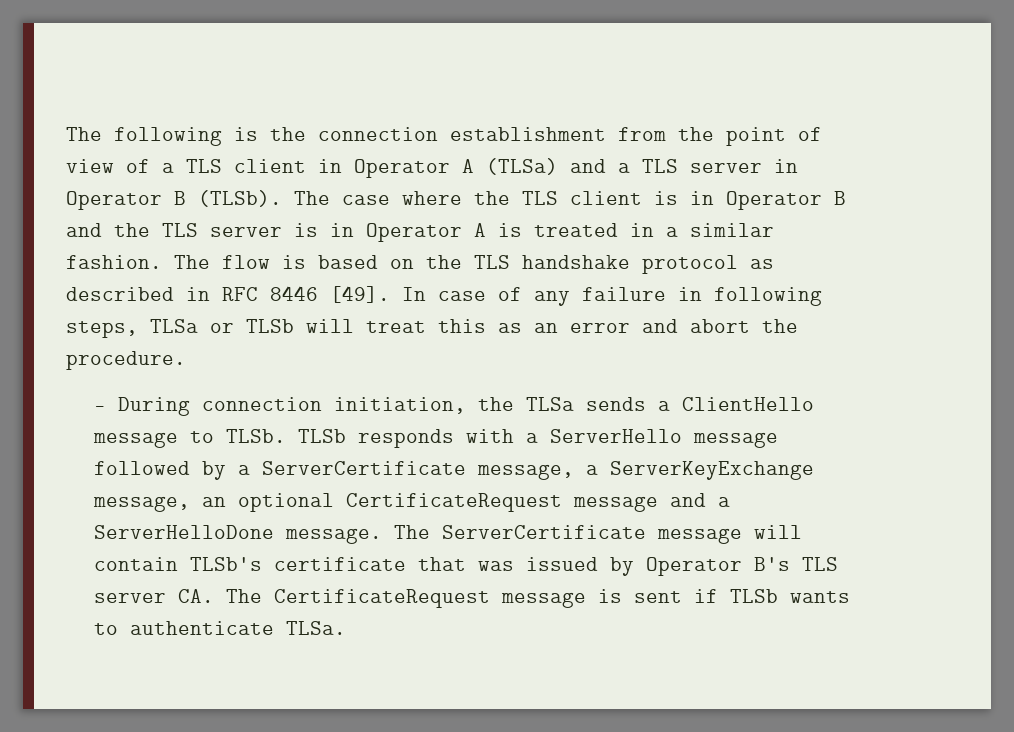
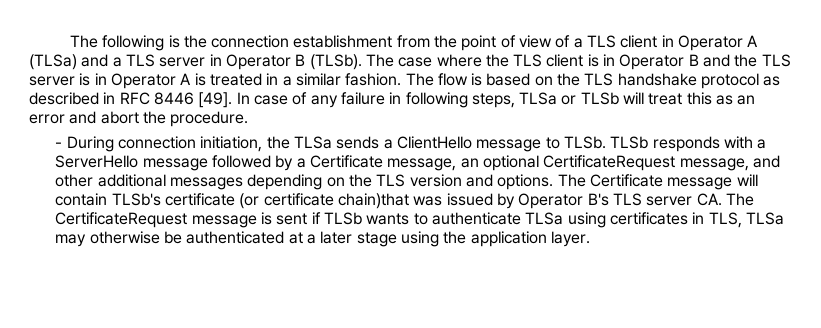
[261,461,814,480] [92,493,730,512] [93,525,646,544] ServerCertificate message, a ServerKeyExchange message, an optional CertificateRequest message and a ServerHelloDone message. The ServerCertificate -> [309,155,780,171] [55,174,663,190] Certificate message, an optional CertificateRequest message, and other additional messages depending on the TLS version and options. The Certificate
[417,557,466,571] that -> [239,193,409,209] (or certificate chain)that
[285,621,346,635] TLSa. -> [525,212,784,228] [55,231,590,247] TLSa using certificates in TLS, TLSa may otherwise be authenticated at a later stage using the application layer.

